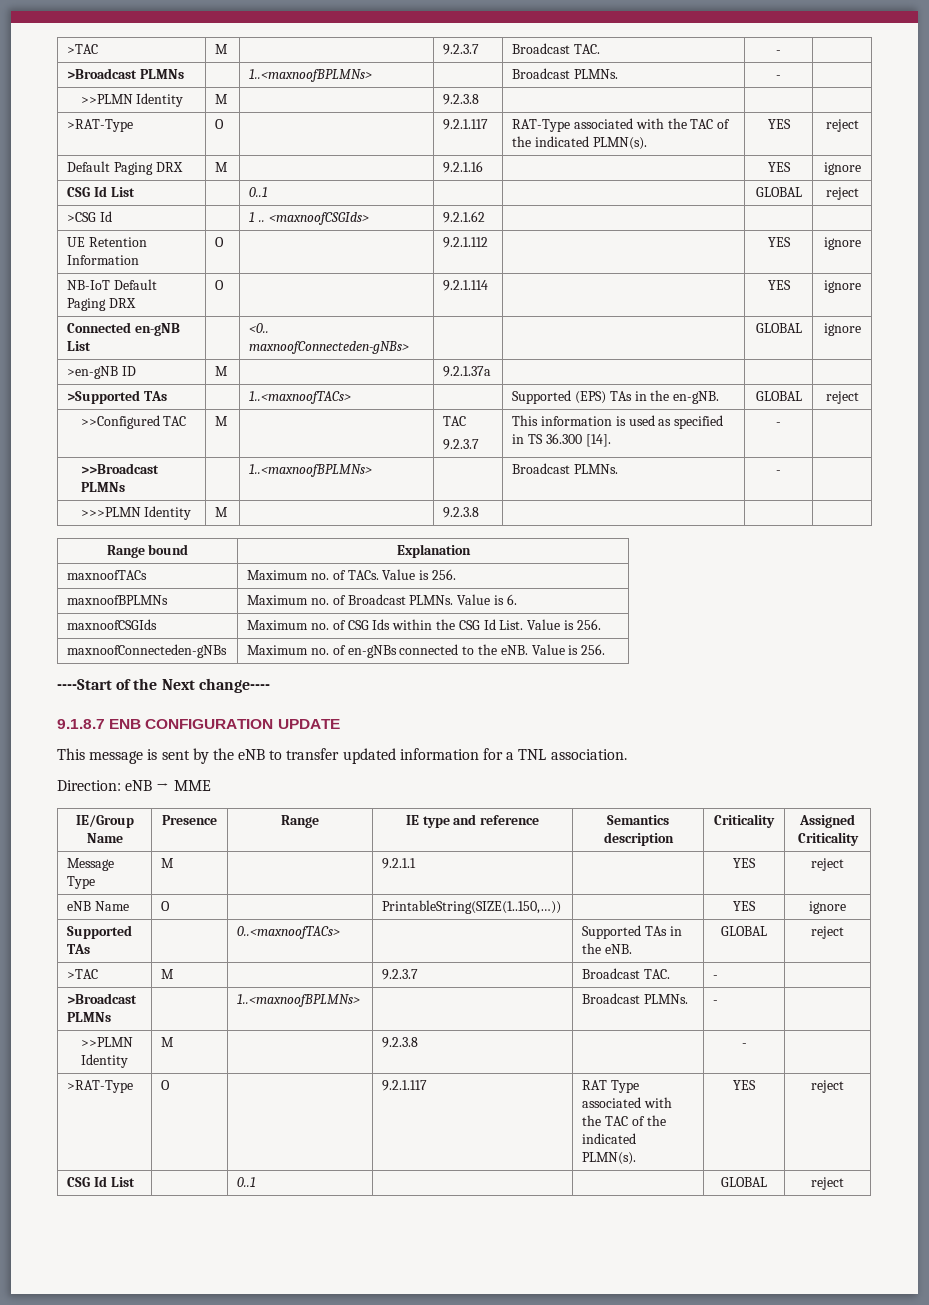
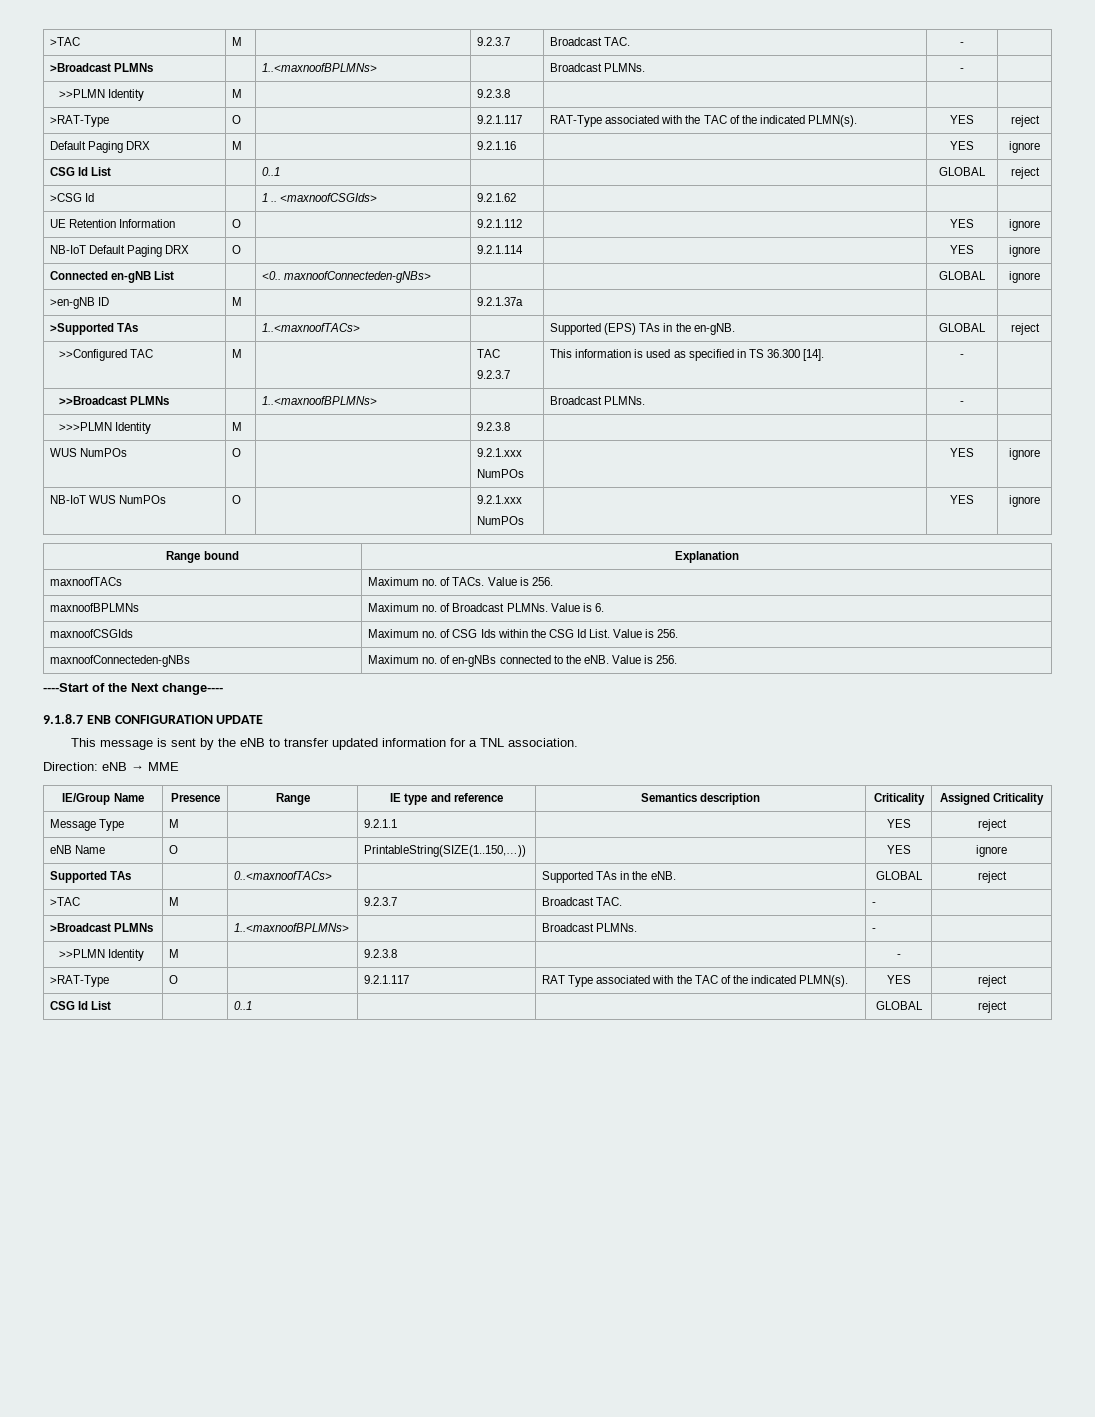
(480, 512) none -> [50,448,128,457] [232,448,242,457] [477,448,523,457] [477,469,525,478] [950,448,974,457] [1009,448,1040,460] [50,495,167,504] [232,495,242,504] [477,495,523,504] [477,516,525,525] [950,495,974,504] [1009,495,1040,507] // WUS NumPOs | O | | 9.2.1.xxx // NumPOs | | YES | ignore // NB-IoT WUS NumPOs | O | | 9.2.1.xxx // NumPOs | | YES | ignore

